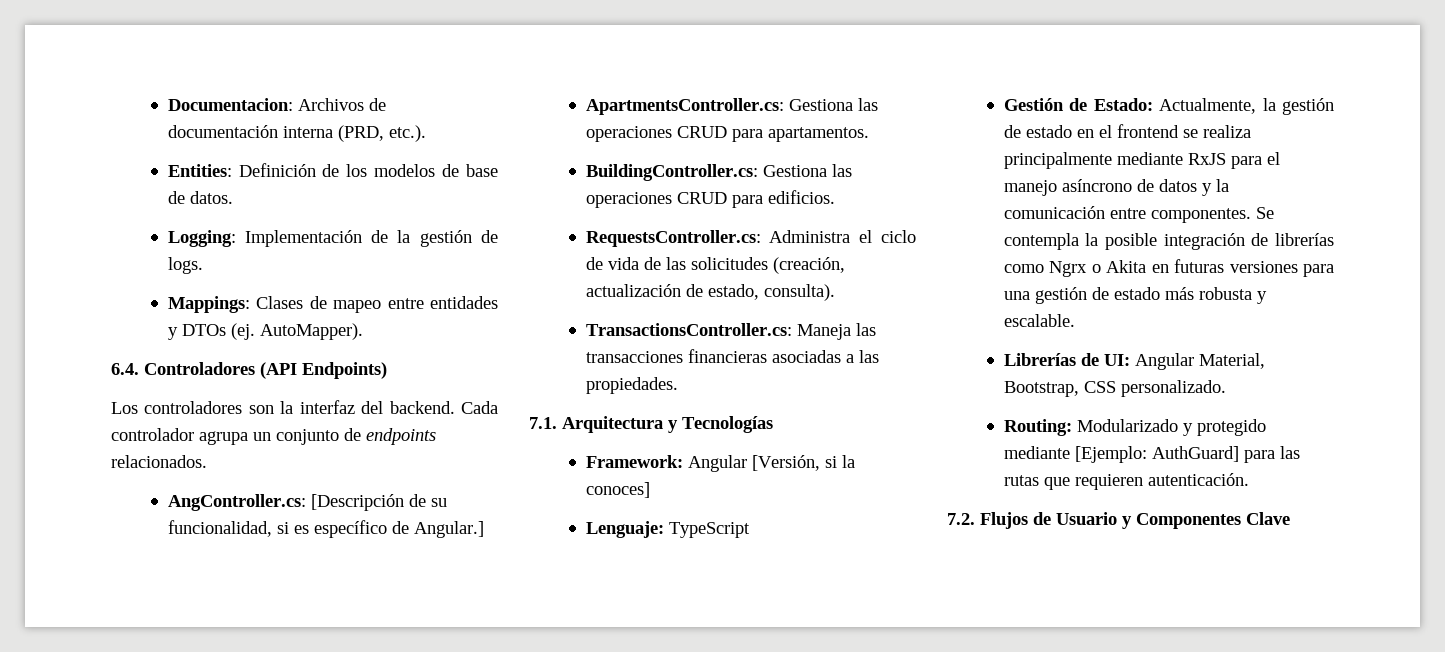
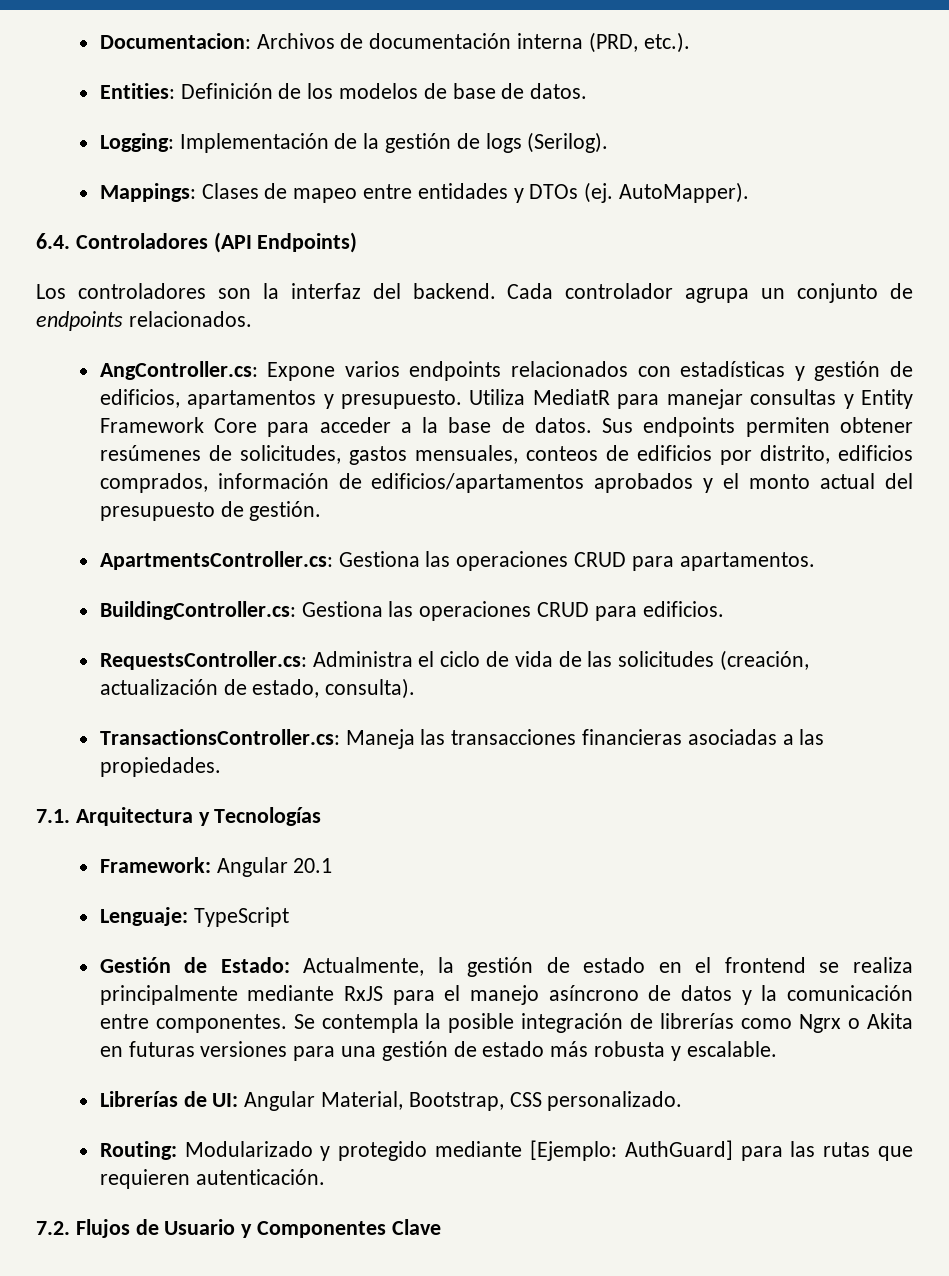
[167,257,203,274] logs. -> [485,132,609,153] logs (Serilog).
[310,494,447,511] [167,520,484,538] [Descripción de su funcionalidad, si es específico de Angular.] -> [267,361,913,381] [99,389,914,409] [99,417,913,437] [99,445,913,465] [99,473,913,493] [99,501,322,521] Expone varios endpoints relacionados con estadísticas y gestión de edificios, apartamentos y presupuesto. Utiliza MediatR para manejar consultas y Entity Framework Core para acceder a la base de datos. Sus endpoints permiten obtener resúmenes de solicitudes, gastos mensuales, conteos de edificios por distrito, edificios comprados, información de edificios/apartamentos aprobados y el monto actual del presupuesto de gestión.
[751,455,855,471] [585,482,650,498] [Versión, si la conoces] -> [293,858,333,873] 20.1

